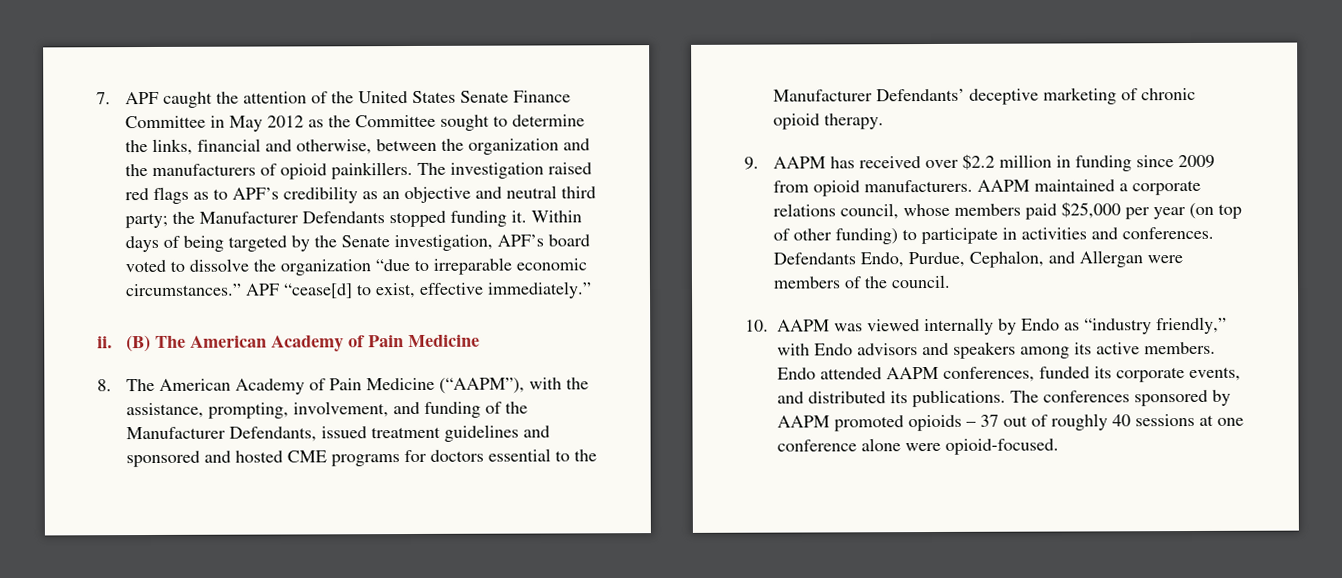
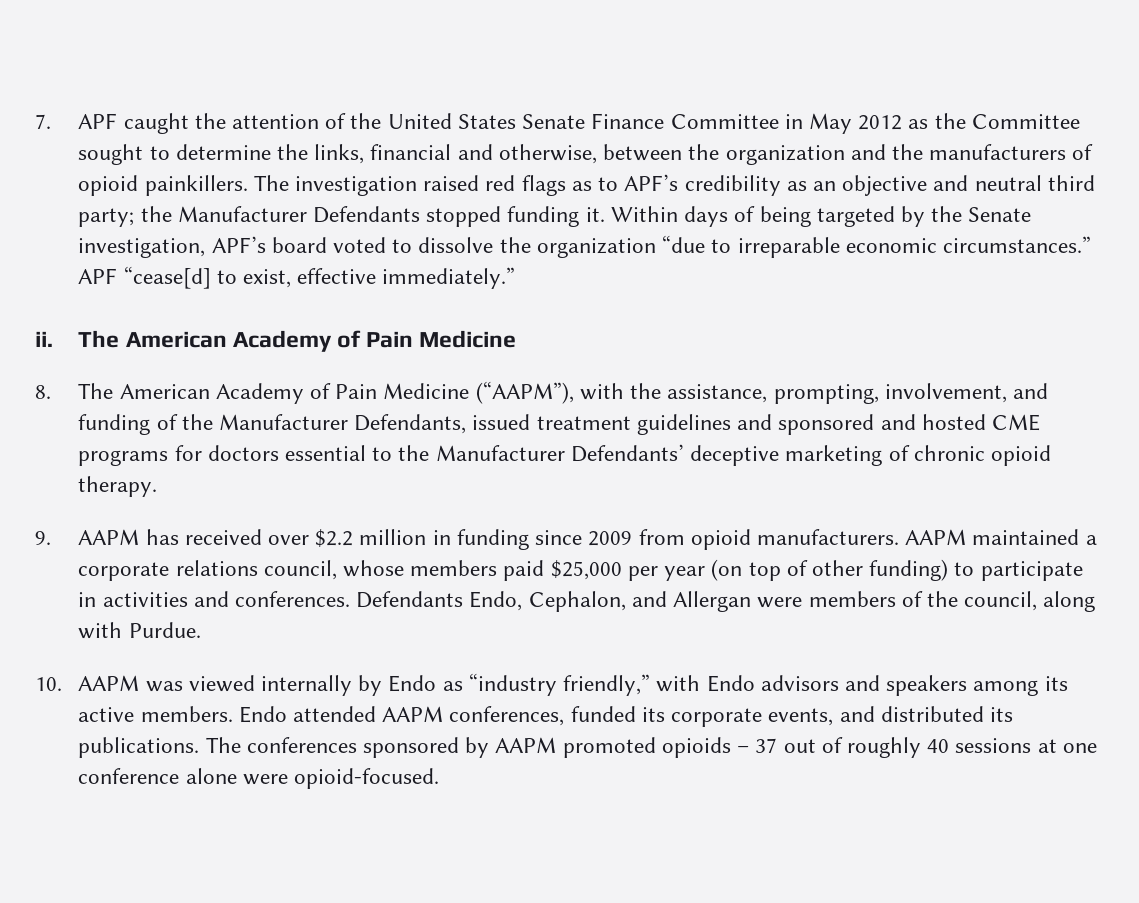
[125,335,151,353] (B) -> (53, 339) none
[907,251,965,268] Purdue, -> (523, 601) none
[890,274,950,289] council. -> [964,591,1096,612] [78,622,201,639] council, along with Purdue.

